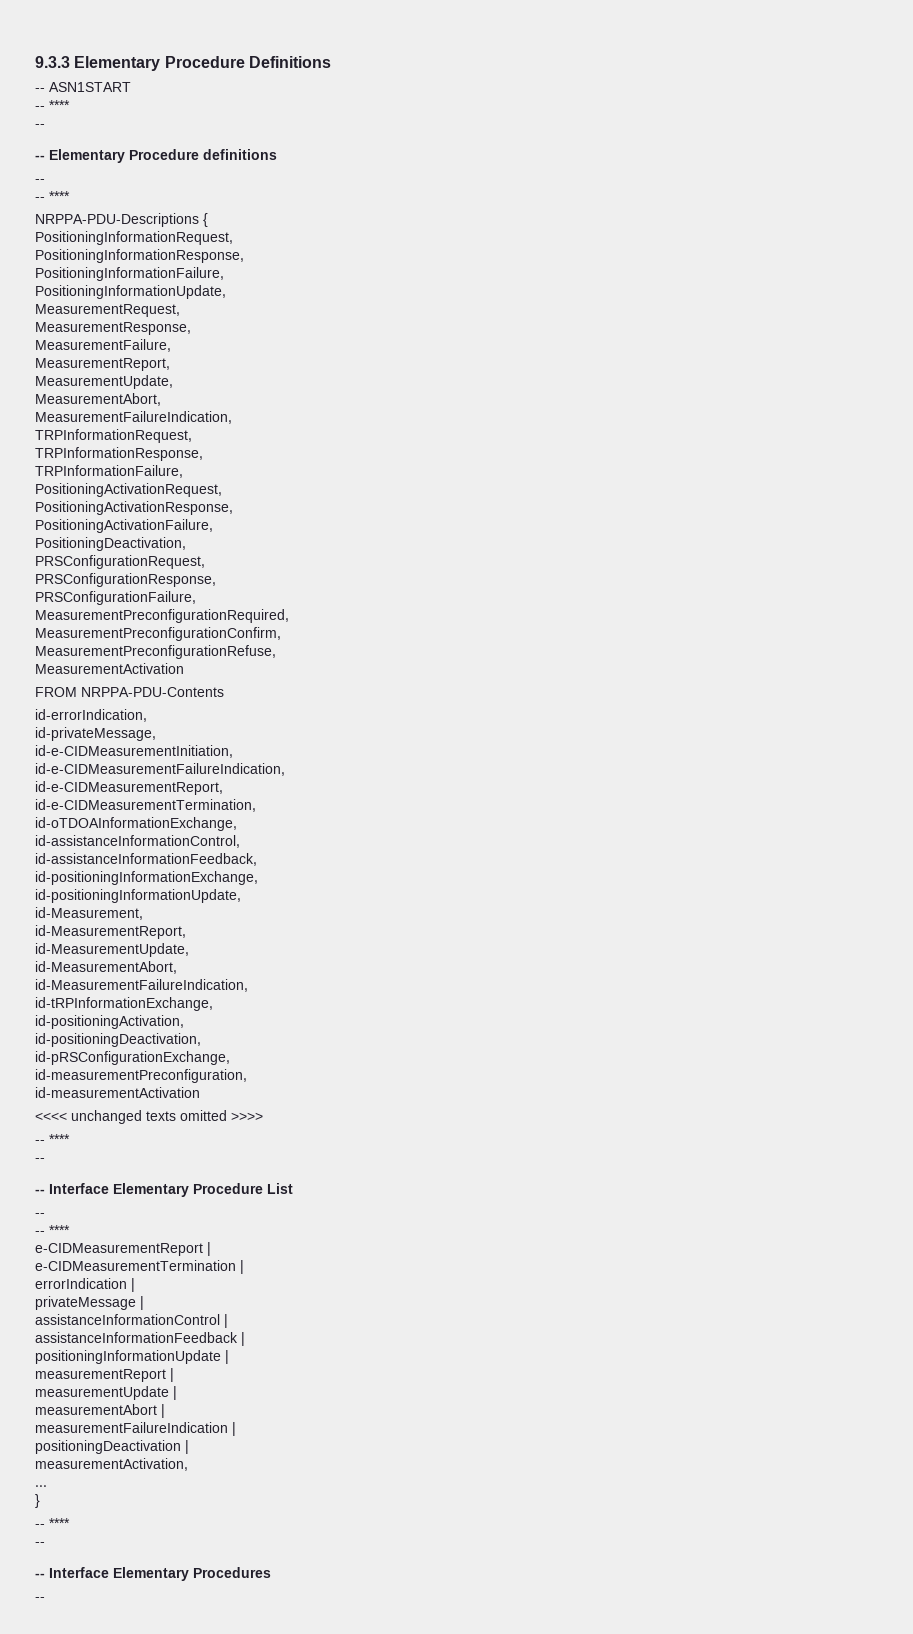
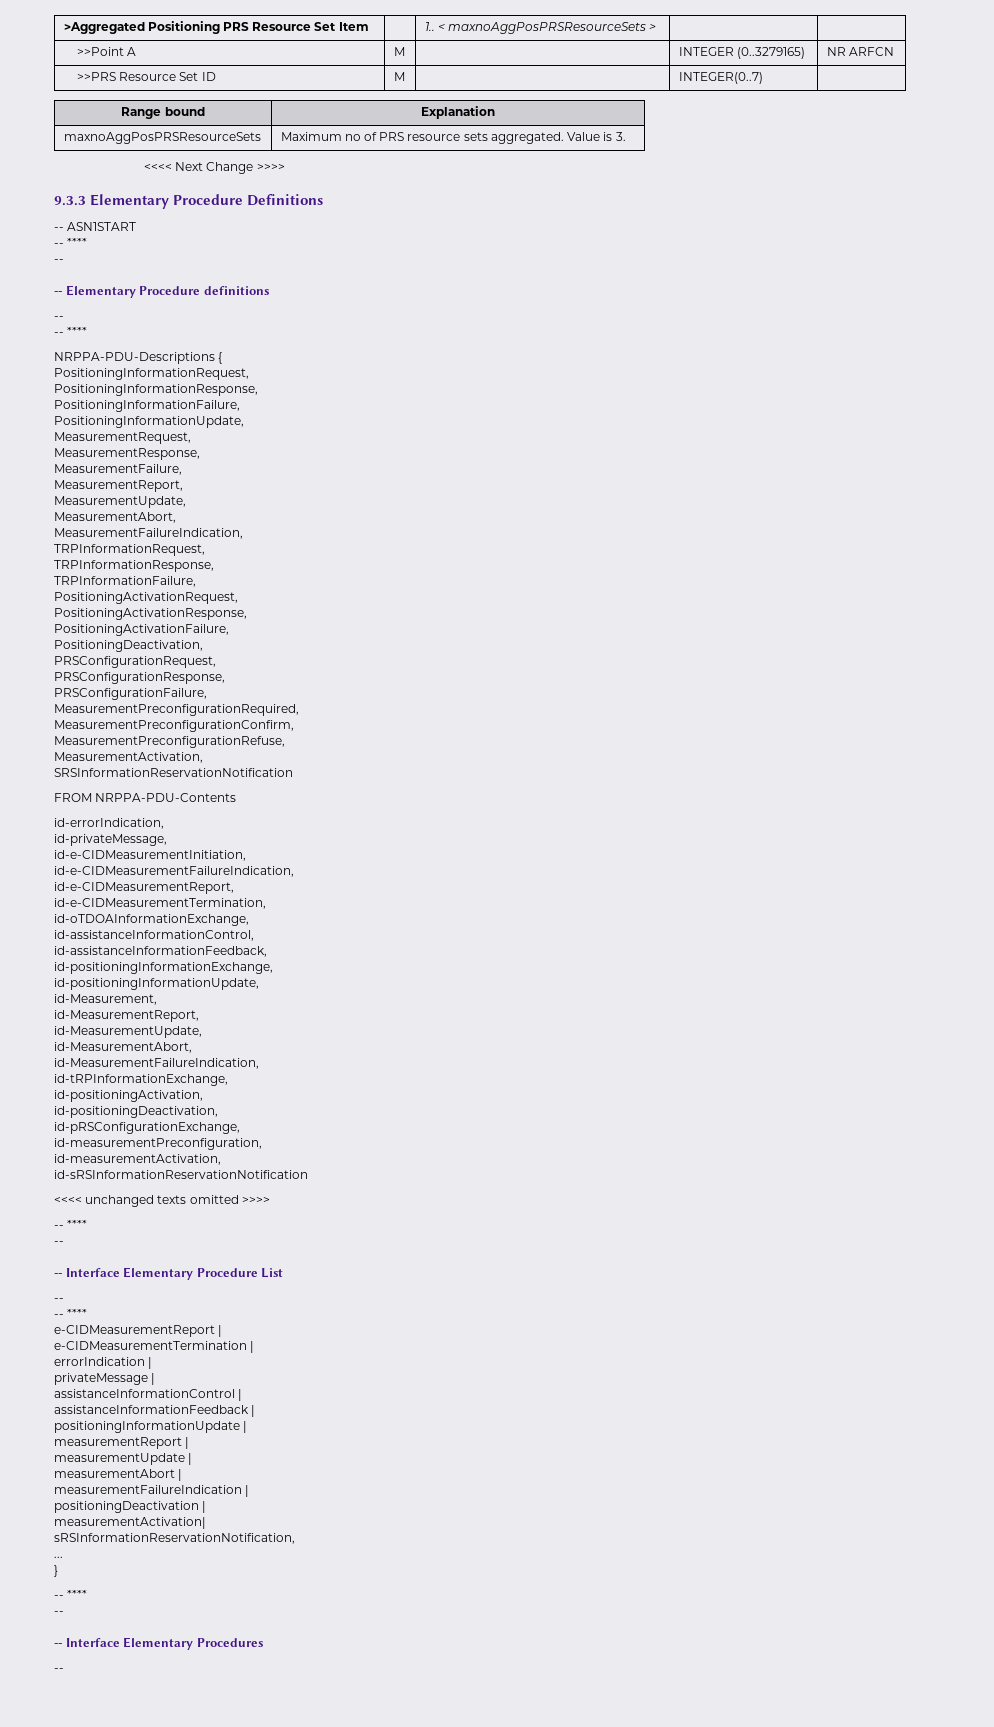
(35, 62) none -> [63,21,369,34] [424,22,657,34] [76,47,137,56] [393,47,405,56] [678,47,805,59] [826,47,894,56] [76,72,216,81] [393,72,405,81] [678,72,763,84] [121,107,205,119] [421,106,495,119] [63,132,261,144] [280,132,626,144] [143,162,285,174] >Aggregated Positioning PRS Resource Set Item | | 1.. < maxnoAggPosPRSResourceSets > | | // >>Point A | M | | INTEGER (0..3279165) | NR ARFCN // >>PRS Resource Set ID | M | | INTEGER(0..7) | // Range bound | Explanation // maxnoAggPosPRSResourceSets | Maximum no of PRS resource sets aggregated. Value is 3. // <<<< Next Change >>>> //
[35,663,184,674] MeasurementActivation -> [54,752,203,763] [54,768,293,777] MeasurementActivation, // SRSInformationReservationNotification
[35,1087,200,1098] id-measurementActivation -> [54,1154,221,1165] [54,1170,308,1179] id-measurementActivation, // id-sRSInformationReservationNotification
[35,1458,188,1471] measurementActivation, -> [54,1517,206,1529] [54,1533,295,1544] measurementActivation| // sRSInformationReservationNotification,

